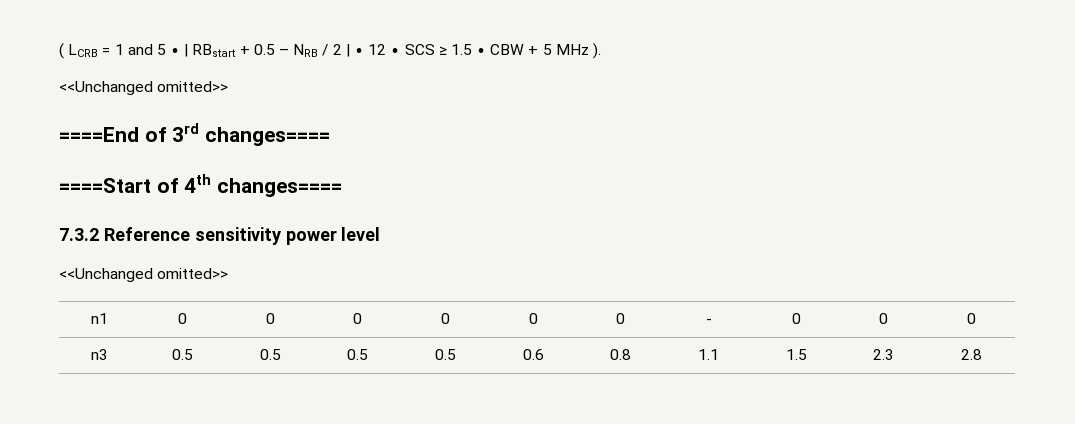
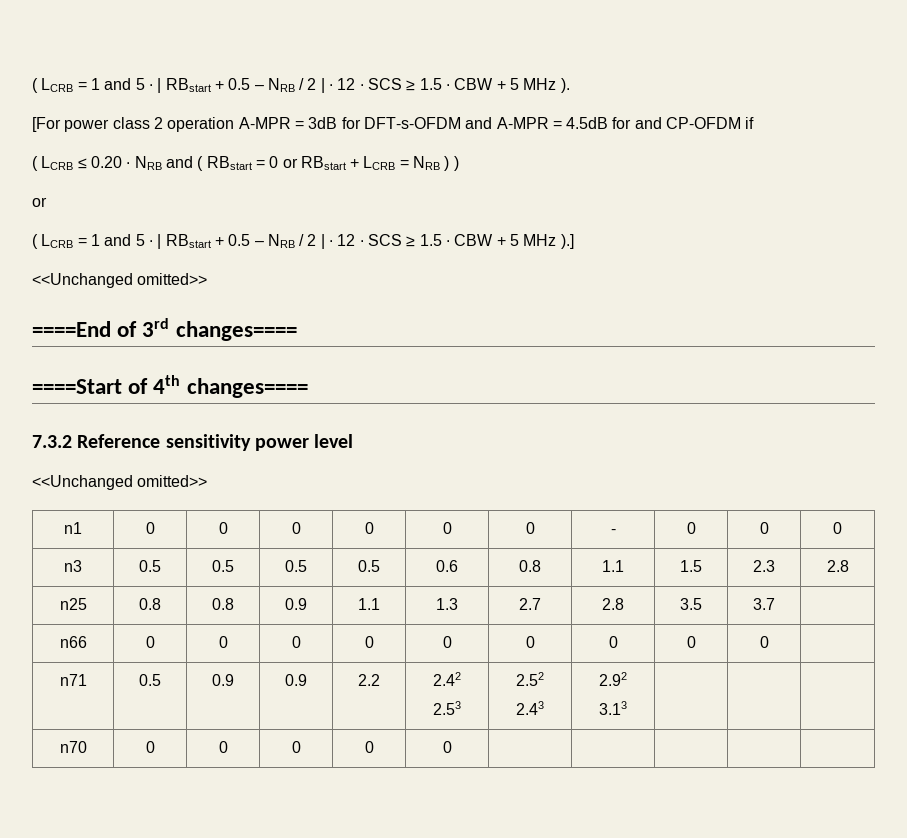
(601, 51) none -> [32,117,755,132] [32,156,459,171] [32,197,47,207] [32,234,574,249] // [For power class 2 operation A-MPR = 3dB for DFT-s-OFDM and A-MPR = 4.5dB for and CP-OFDM if // ( LCRB ≤ 0.20 ∙ NRB and ( RBstart = 0 or RBstart + LCRB = NRB ) ) // or // ( LCRB = 1 and 5 ∙ | RBstart + 0.5 – NRB / 2 | ∙ 12 ∙ SCS ≥ 1.5 ∙ CBW + 5 MHz ).]
(982, 354) none -> [59,598,87,610] [139,598,161,610] [212,598,234,610] [285,598,307,610] [358,598,380,610] [436,598,458,610] [519,598,541,610] [602,598,624,610] [680,598,702,610] [753,598,775,610] [59,636,87,648] [145,636,155,648] [218,636,228,648] [291,636,301,648] [364,636,374,648] [442,636,452,648] [525,636,535,648] [608,636,618,648] [686,636,696,648] [759,636,769,648] [59,674,87,686] [139,674,161,686] [212,674,234,686] [285,674,307,686] [358,674,380,686] [433,672,461,686] [433,701,461,715] [516,672,544,686] [516,701,544,715] [599,672,627,686] [599,701,627,715] [59,741,87,753] [145,741,155,753] [218,741,228,753] [291,741,301,753] [364,741,374,753] [442,741,452,753] // n25 | 0.8 | 0.8 | 0.9 | 1.1 | 1.3 | 2.7 | 2.8 | 3.5 | 3.7 | // n66 | 0 | 0 | 0 | 0 | 0 | 0 | 0 | 0 | 0 | // n71 | 0.5 | 0.9 | 0.9 | 2.2 | 2.42 // 2.53 | 2.52 // 2.43 | 2.92 // 3.13 | | | // n70 | 0 | 0 | 0 | 0 | 0 | | | | |

